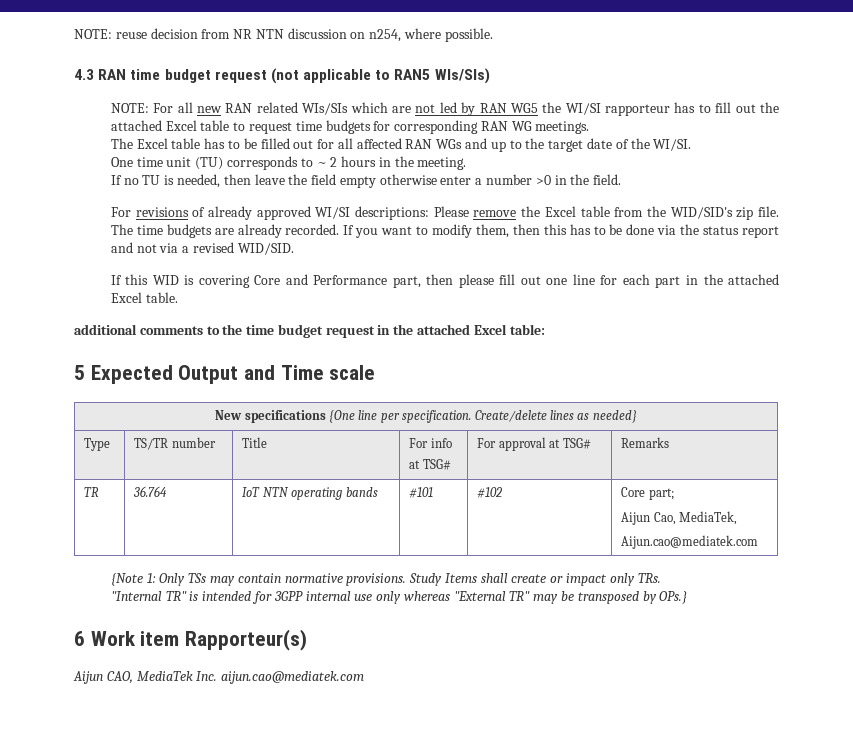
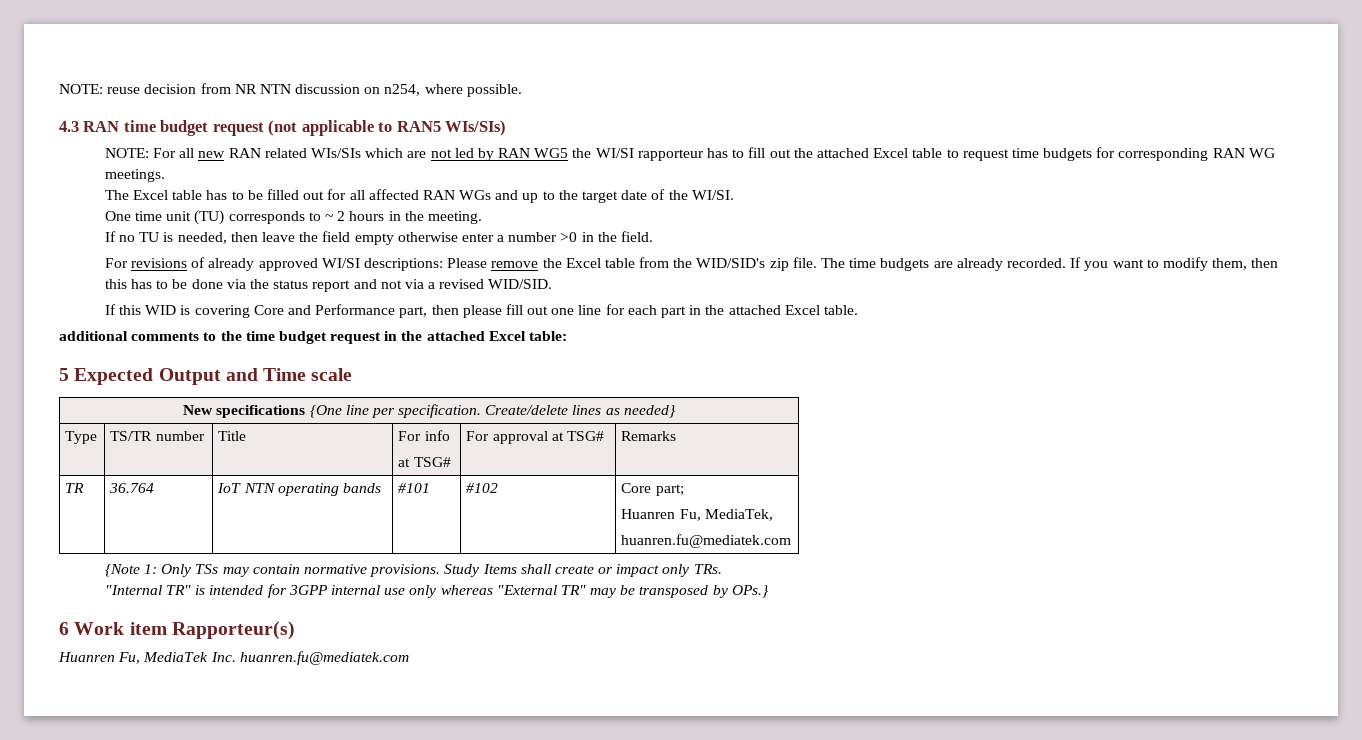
[621,512,676,525] Aijun Cao, -> [621,509,701,521] Huanren Fu,
[621,535,759,549] Aijun.cao@mediatek.com -> [621,534,792,548] huanren.fu@mediatek.com
[73,671,133,684] Aijun CAO, -> [58,652,141,664] Huanren Fu,
[221,671,365,684] aijun.cao@mediatek.com -> [239,651,409,665] huanren.fu@mediatek.com

